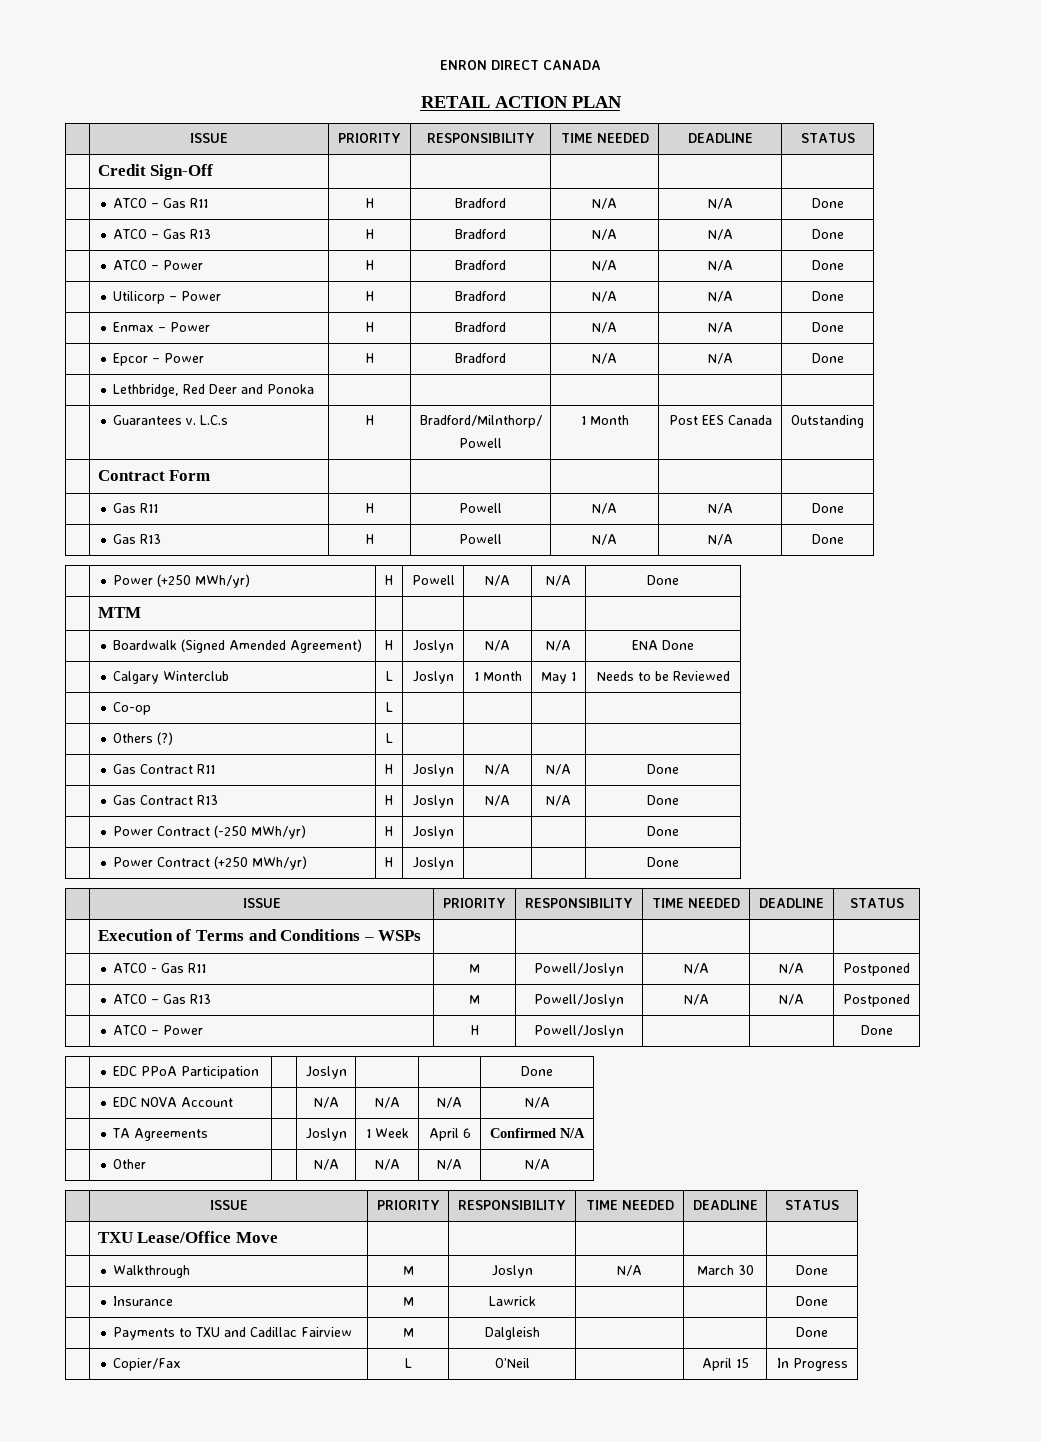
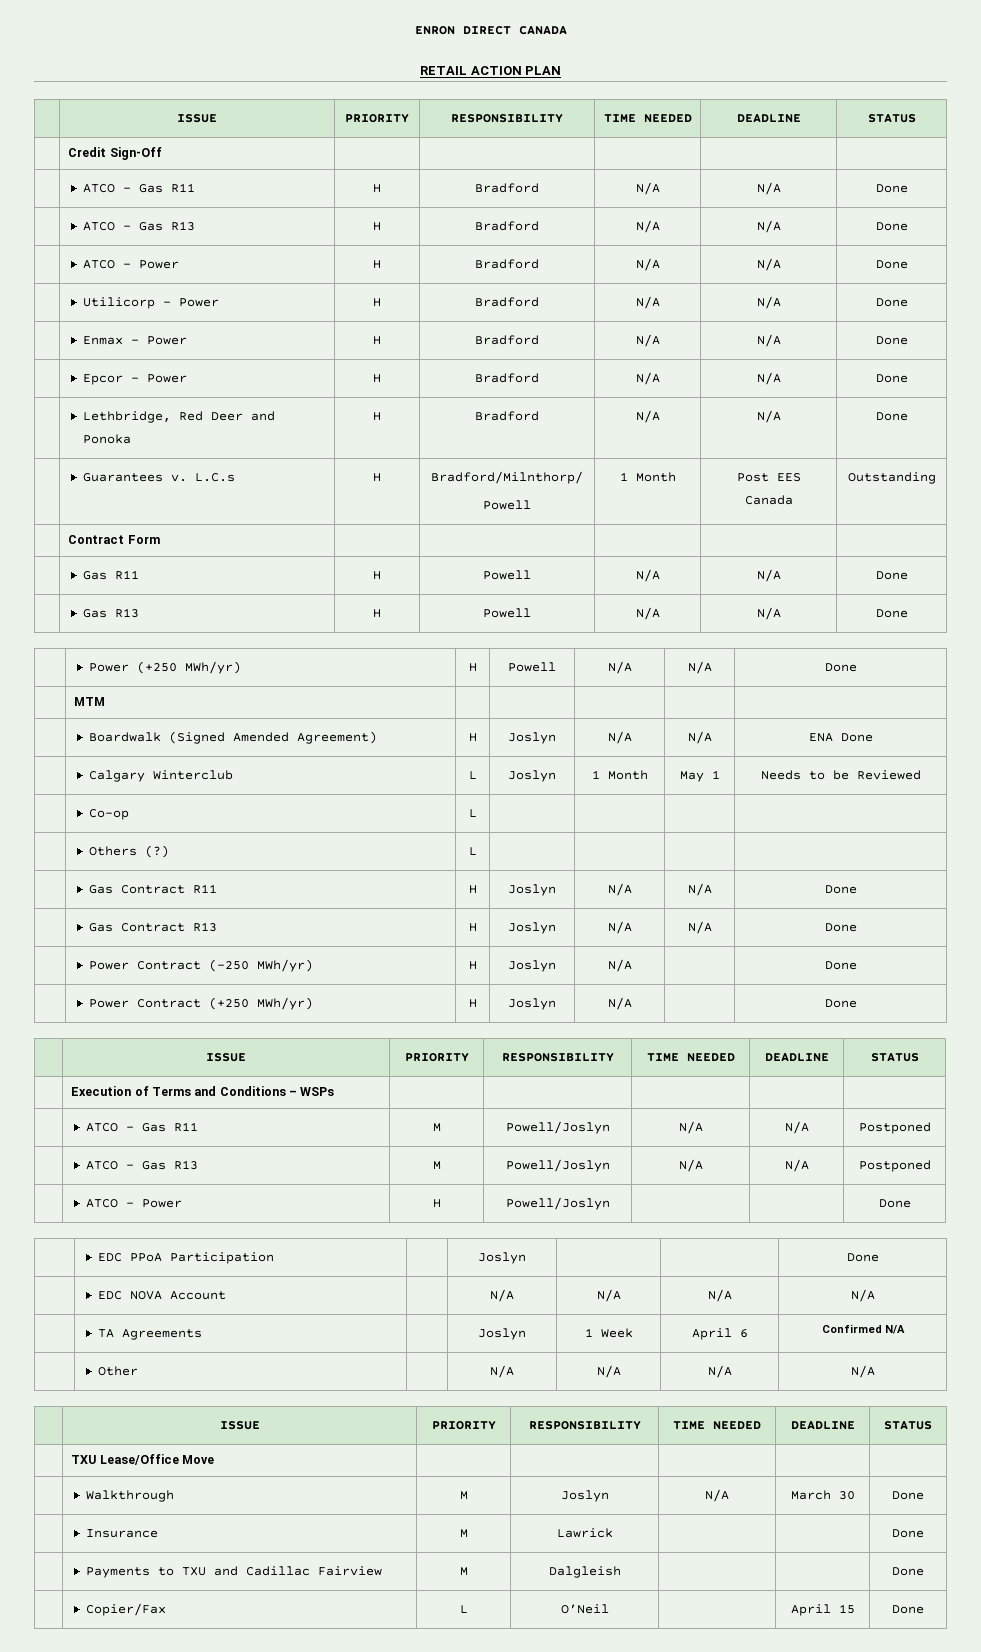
(315, 389) | | | | -> [373,412,381,421] [475,411,539,421] [635,410,660,423] [756,410,781,423] [875,412,908,421] H | Bradford | N/A | N/A | Done
(454, 832) none -> [607,959,632,972] N/A
(454, 863) none -> [607,997,632,1010] N/A
[776,1358,848,1371] In Progress -> [892,1605,924,1614] Done

